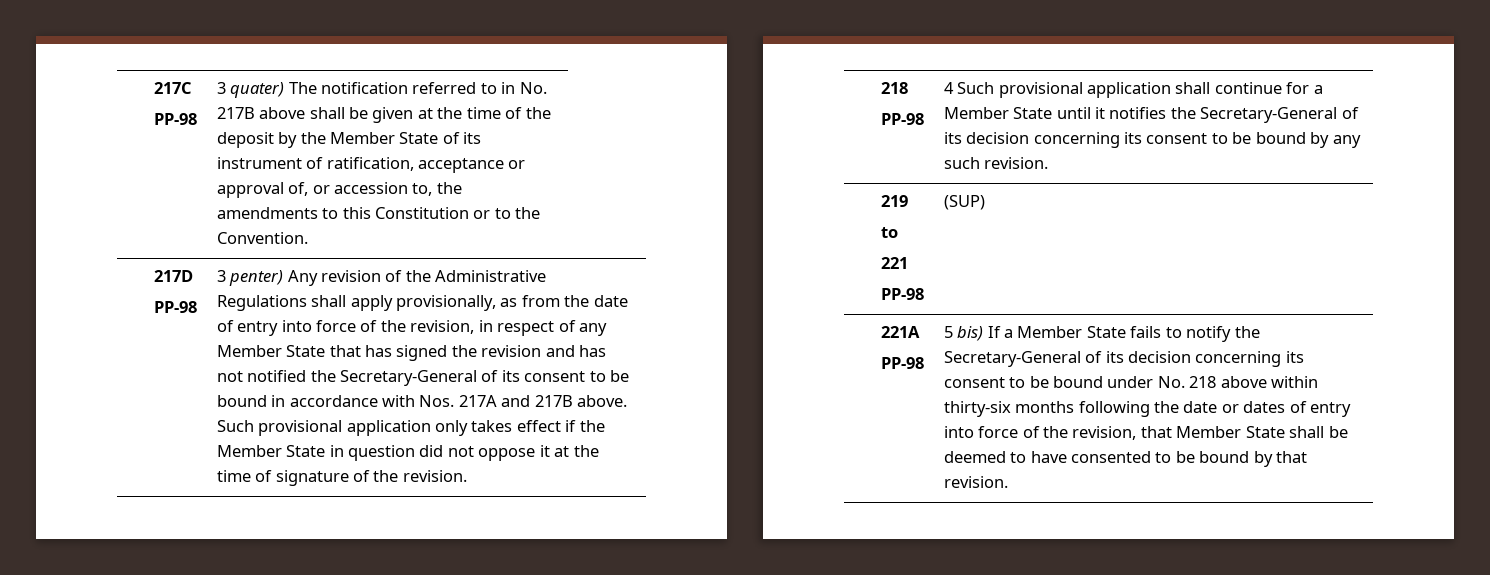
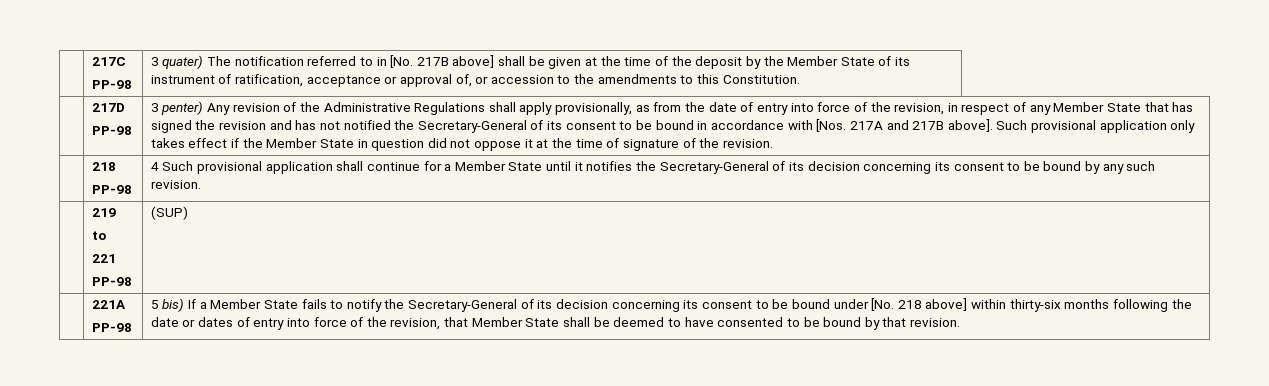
[519,82,547,94] [216,107,306,119] No. 217B above -> [390,55,495,68] [No. 217B above]
[412,183,433,196] to, -> [557,75,571,84] to
[374,207,541,219] [216,232,308,244] Constitution or to the Convention. -> [722,75,800,84] Constitution.
[419,395,455,407] Nos. -> [816,119,847,132] [Nos.
[577,395,628,407] above. -> [947,119,993,132] above].
[1157,376,1267,388] No. 218 above -> [871,298,968,311] [No. 218 above]

